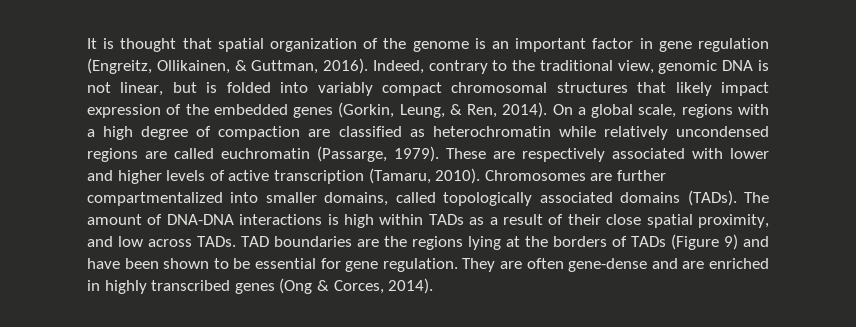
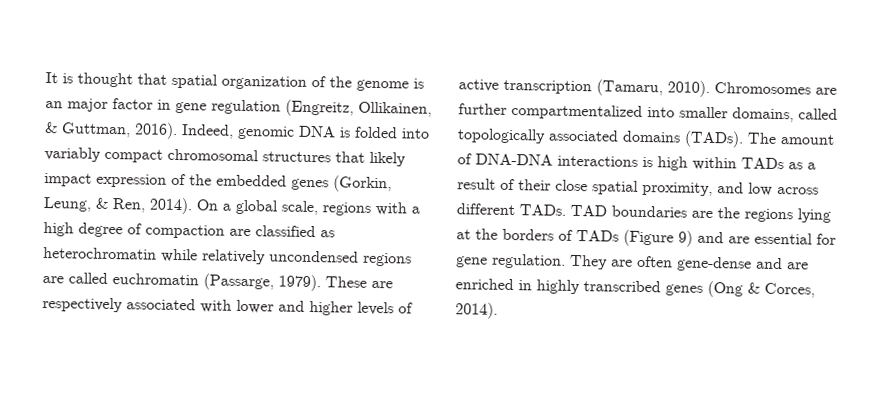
[515,38,587,52] important -> [67,98,108,112] major
[428,60,769,74] [87,82,197,96] contrary to the traditional view, genomic DNA is not linear, but -> [237,125,336,140] genomic DNA
(192, 243) none -> [456,203,515,216] different
[87,258,251,269] have been shown to be -> [728,236,750,244] are

